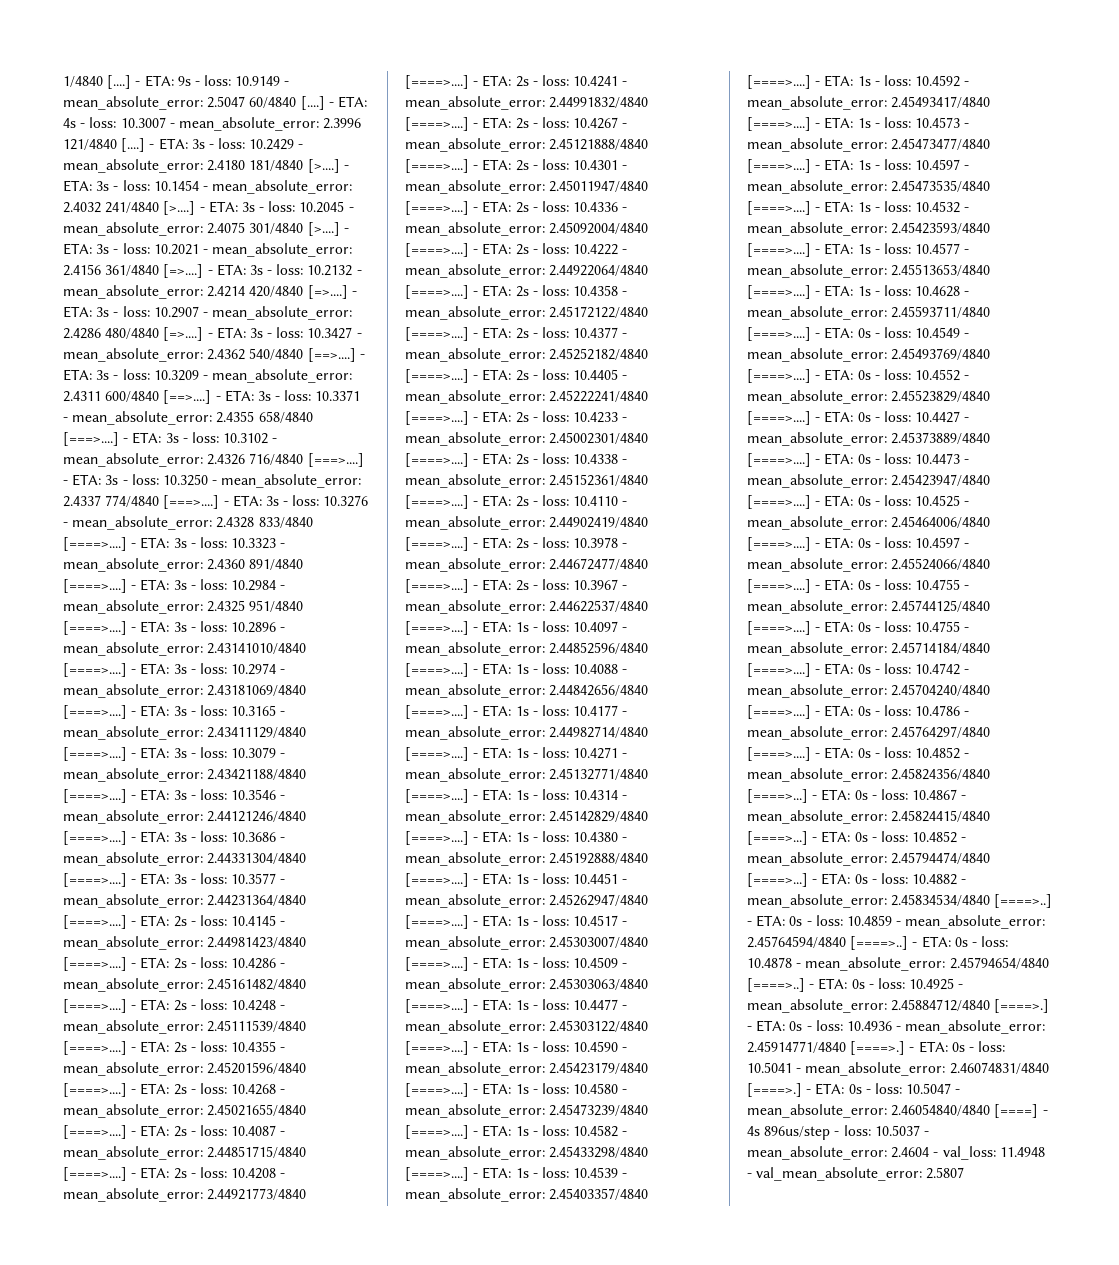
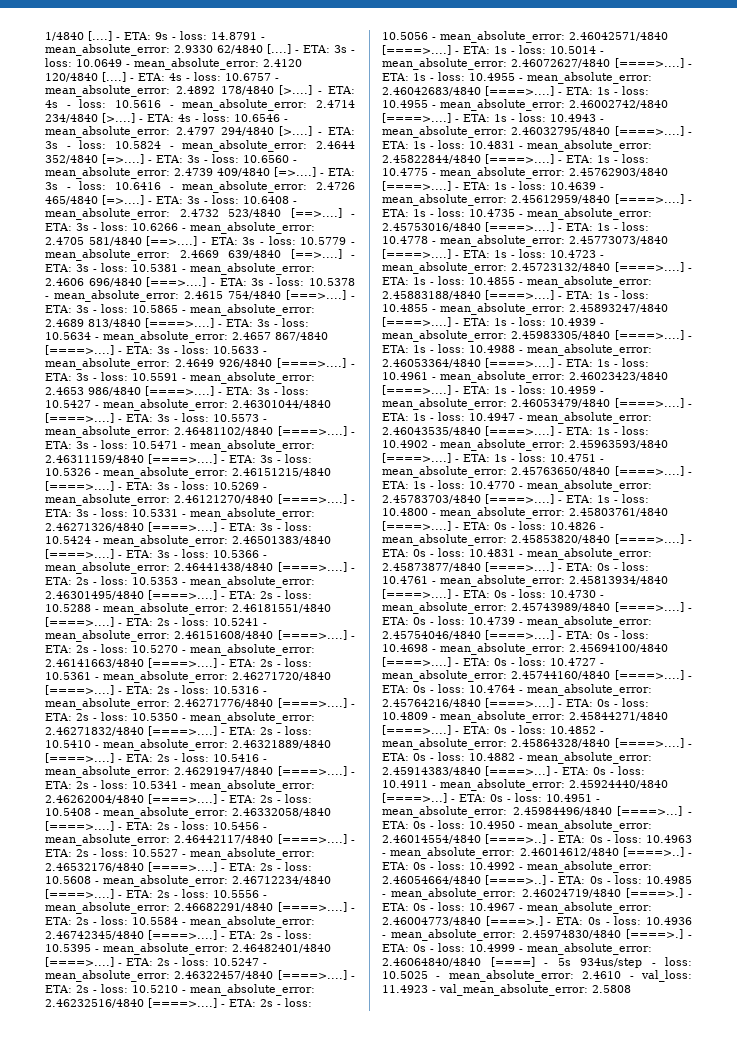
[235,76,290,86] [63,96,297,110] 10.9149 - mean_absolute_error: 2.5047 60/4840 -> [211,32,265,40] [45,44,355,56] [45,58,302,70] [45,73,98,82] 14.8791 - mean_absolute_error: 2.9330 62/4840 [....] - ETA: 3s - loss: 10.0649 - mean_absolute_error: 2.4120 120/4840
[120,117,362,131] [63,138,304,152] [63,159,349,173] [63,180,353,194] [63,201,354,215] [63,222,349,236] [63,243,353,257] [63,264,362,278] [63,285,357,299] [63,306,353,320] [63,327,362,341] [63,348,365,362] [63,369,353,383] [63,390,361,404] [63,411,313,425] [63,432,278,446] [63,453,364,467] [63,474,362,488] [63,495,369,509] [63,516,313,530] [63,537,286,551] [63,558,304,572] [63,579,286,593] [63,600,304,614] [63,621,286,635] [63,642,307,656] [63,663,286,677] [63,684,307,698] [63,705,286,719] [63,726,307,740] [63,747,286,761] [63,768,307,782] [63,789,286,803] [63,810,307,824] [63,831,286,845] [63,852,307,866] [63,873,286,887] [63,894,307,908] [63,915,286,929] [63,936,307,950] [63,957,286,971] [63,978,307,992] [63,999,286,1013] [63,1020,307,1034] [63,1041,286,1055] [63,1062,307,1076] [63,1083,286,1097] [63,1104,307,1118] [63,1125,286,1139] [63,1146,307,1160] [63,1167,286,1181] [63,1188,307,1202] [405,75,628,89] [405,96,649,110] [405,117,628,131] [405,138,649,152] [405,159,628,173] [405,180,649,194] [405,201,628,215] [405,222,649,236] [405,243,628,257] [405,264,649,278] [405,285,628,299] [405,306,649,320] [405,327,628,341] [405,348,649,362] [405,369,628,383] [405,390,649,404] [405,411,628,425] [405,432,649,446] [405,453,628,467] [405,474,649,488] [405,495,628,509] [405,516,649,530] [405,537,628,551] [405,558,649,572] [405,579,628,593] [405,600,649,614] [405,621,628,635] [405,642,649,656] [405,663,628,677] [405,684,649,698] [405,705,628,719] [405,726,649,740] [405,747,628,761] [405,768,649,782] [405,789,628,803] [405,810,649,824] [405,831,628,845] [405,852,649,866] [405,873,628,887] [405,894,649,908] [405,915,628,929] [405,936,649,950] [405,957,628,971] [405,978,649,992] [405,999,628,1013] [405,1020,649,1034] [405,1041,628,1055] [405,1062,649,1076] [405,1083,628,1097] [405,1104,649,1118] [405,1125,628,1139] [405,1146,649,1160] [405,1167,628,1181] [405,1188,649,1202] [747,75,970,89] [747,96,991,110] [747,117,970,131] [747,138,991,152] [747,159,970,173] [747,180,991,194] [747,201,970,215] [747,222,991,236] [747,243,970,257] [747,264,991,278] [747,285,970,299] [747,306,991,320] [747,327,970,341] [747,348,991,362] [747,369,970,383] [747,390,991,404] [747,411,970,425] [747,432,991,446] [747,453,970,467] [747,474,991,488] [747,495,970,509] [747,516,991,530] [747,537,970,551] [747,558,991,572] [747,579,970,593] [747,600,991,614] [747,621,970,635] [747,642,991,656] [747,663,970,677] [747,684,991,698] [747,705,970,719] [747,726,991,740] 10.3007 - mean_absolute_error: 2.3996 121/4840 [....] - ETA: 3s - loss: 10.2429 - mean_absolute_error: 2.4180 181/4840 [>....] - ETA: 3s - loss: 10.1454 - mean_absolute_error: 2.4032 241/4840 [>....] - ETA: 3s - loss: 10.2045 - mean_absolute_error: 2.4075 301/4840 [>....] - ETA: 3s - loss: 10.2021 - mean_absolute_error: 2.4156 361/4840 [=>....] - ETA: 3s - loss: 10.2132 - mean_absolute_error: 2.4214 420/4840 [=>....] - ETA: 3s - loss: 10.2907 - mean_absolute_error: 2.4286 480/4840 [=>....] - ETA: 3s - loss: 10.3427 - mean_absolute_error: 2.4362 540/4840 [==>....] - ETA: 3s - loss: 10.3209 - mean_absolute_error: 2.4311 600/4840 [==>....] - ETA: 3s - loss: 10.3371 - mean_absolute_error: 2.4355 658/4840 [===>....] - ETA: 3s - loss: 10.3102 - mean_absolute_error: 2.4326 716/4840 [===>....] - ETA: 3s - loss: 10.3250 - mean_absolute_error: 2.4337 774/4840 [===>....] - ETA: 3s - loss: 10.3276 - mean_absolute_error: 2.4328 833/4840 [====>....] - ETA: 3s - loss: 10.3323 - mean_absolute_error: 2.4360 891/4840 [====>....] - ETA: 3s - loss: 10.2984 - mean_absolute_error: 2.4325 951/4840 [====>....] - ETA: 3s - loss: 10.2896 - mean_absolute_error: 2.43141010/4840 [====>....] - ETA: 3s - loss: 10.2974 - mean_absolute_error: 2.43181069/4840 [====>....] - ETA: 3s - loss: 10.3165 - mean_absolute_error: 2.43411129/4840 [====>....] - ETA: 3s - loss: 10.3079 - mean_absolute_error: 2.43421188/4840 [====>....] - ETA: 3s - loss: 10.3546 - mean_absolute_error: 2.44121246/4840 [====>....] - ETA: 3s - loss: 10.3686 - mean_absolute_error: 2.44331304/4840 [====>....] - ETA: 3s - loss: 10.3577 - mean_absolute_error: 2.44231364/4840 [====>....] - ETA: 2s - loss: 10.4145 - mean_absolute_error: 2.44981423/4840 [====>....] - ETA: 2s - loss: 10.4286 - mean_absolute_error: 2.45161482/4840 [====>....] - ETA: 2s - loss: 10.4248 - mean_absolute_error: 2.45111539/4840 [====>....] - ETA: 2s - loss: 10.4355 - mean_absolute_error: 2.45201596/4840 [====>....] - ETA: 2s - loss: 10.4268 - mean_absolute_error: 2.45021655/4840 [====>....] - ETA: 2s - loss: 10.4087 - mean_absolute_error: 2.44851715/4840 [====>....] - ETA: 2s - loss: 10.4208 - mean_absolute_error: 2.44921773/4840 [====>....] - ETA: 2s - loss: 10.4241 - mean_absolute_error: 2.44991832/4840 [====>....] - ETA: 2s - loss: 10.4267 - mean_absolute_error: 2.45121888/4840 [====>....] - ETA: 2s - loss: 10.4301 - mean_absolute_error: 2.45011947/4840 [====>....] - ETA: 2s - loss: 10.4336 - mean_absolute_error: 2.45092004/4840 [====>....] - ETA: 2s - loss: 10.4222 - mean_absolute_error: 2.44922064/4840 [====>....] - ETA: 2s - loss: 10.4358 - mean_absolute_error: 2.45172122/4840 [====>....] - ETA: 2s - loss: 10.4377 - mean_absolute_error: 2.45252182/4840 [====>....] - ETA: 2s - loss: 10.4405 - mean_absolute_error: 2.45222241/4840 [====>....] - ETA: 2s - loss: 10.4233 - mean_absolute_error: 2.45002301/4840 [====>....] - ETA: 2s - loss: 10.4338 - mean_absolute_error: 2.45152361/4840 [====>....] - ETA: 2s - loss: 10.4110 - mean_absolute_error: 2.44902419/4840 [====>....] - ETA: 2s - loss: 10.3978 - mean_absolute_error: 2.44672477/4840 [====>....] - ETA: 2s - loss: 10.3967 - mean_absolute_error: 2.44622537/4840 [====>....] - ETA: 1s - loss: 10.4097 - mean_absolute_error: 2.44852596/4840 [====>....] - ETA: 1s - loss: 10.4088 - mean_absolute_error: 2.44842656/4840 [====>....] - ETA: 1s - loss: 10.4177 - mean_absolute_error: 2.44982714/4840 [====>....] - ETA: 1s - loss: 10.4271 - mean_absolute_error: 2.45132771/4840 [====>....] - ETA: 1s - loss: 10.4314 - mean_absolute_error: 2.45142829/4840 [====>....] - ETA: 1s - loss: 10.4380 - mean_absolute_error: 2.45192888/4840 [====>....] - ETA: 1s - loss: 10.4451 - mean_absolute_error: 2.45262947/4840 [====>....] - ETA: 1s - loss: 10.4517 - mean_absolute_error: 2.45303007/4840 [====>....] - ETA: 1s - loss: 10.4509 - mean_absolute_error: 2.45303063/4840 [====>....] - ETA: 1s - loss: 10.4477 - mean_absolute_error: 2.45303122/4840 [====>....] - ETA: 1s - loss: 10.4590 - mean_absolute_error: 2.45423179/4840 [====>....] - ETA: 1s - loss: 10.4580 - mean_absolute_error: 2.45473239/4840 [====>....] - ETA: 1s - loss: 10.4582 - mean_absolute_error: 2.45433298/4840 [====>....] - ETA: 1s - loss: 10.4539 - mean_absolute_error: 2.45403357/4840 [====>....] - ETA: 1s - loss: 10.4592 - mean_absolute_error: 2.45493417/4840 [====>....] - ETA: 1s - loss: 10.4573 - mean_absolute_error: 2.45473477/4840 [====>....] - ETA: 1s - loss: 10.4597 - mean_absolute_error: 2.45473535/4840 [====>....] - ETA: 1s - loss: 10.4532 - mean_absolute_error: 2.45423593/4840 [====>....] - ETA: 1s - loss: 10.4577 - mean_absolute_error: 2.45513653/4840 [====>....] - ETA: 1s - loss: 10.4628 - mean_absolute_error: 2.45593711/4840 [====>....] - ETA: 0s - loss: 10.4549 - mean_absolute_error: 2.45493769/4840 [====>....] - ETA: 0s - loss: 10.4552 - mean_absolute_error: 2.45523829/4840 [====>....] - ETA: 0s - loss: 10.4427 - mean_absolute_error: 2.45373889/4840 [====>....] - ETA: 0s - loss: 10.4473 - mean_absolute_error: 2.45423947/4840 [====>....] - ETA: 0s - loss: 10.4525 - mean_absolute_error: 2.45464006/4840 [====>....] - ETA: 0s - loss: 10.4597 - mean_absolute_error: 2.45524066/4840 [====>....] - ETA: 0s - loss: 10.4755 - mean_absolute_error: 2.45744125/4840 [====>....] - ETA: 0s - loss: 10.4755 - mean_absolute_error: 2.45714184/4840 [====>....] - ETA: 0s - loss: 10.4742 - mean_absolute_error: 2.45704240/4840 [====>....] - ETA: 0s - loss: 10.4786 - mean_absolute_error: 2.45764297/4840 -> [225,73,279,81] [45,85,356,97] [45,99,356,111] [45,113,288,123] [45,126,356,138] [45,140,356,152] [45,154,297,164] [45,167,355,179] [45,181,356,193] [45,195,297,205] [45,208,355,220] [45,222,315,234] [45,236,355,246] [45,249,355,261] [45,263,315,275] [45,277,355,287] [45,290,355,302] [45,304,315,316] [45,318,309,328] [45,331,328,343] [45,345,267,355] [45,358,355,370] [45,372,315,384] [45,386,309,396] [45,399,331,411] [45,413,267,423] [45,426,355,438] [45,440,315,452] [45,454,312,464] [45,467,331,479] [45,481,267,491] [45,494,355,506] [45,508,315,520] [45,522,312,532] [45,535,331,547] [45,549,267,559] [45,562,355,574] [45,576,315,588] [45,590,312,600] [45,603,331,615] [45,617,267,627] [45,630,355,642] [45,644,315,656] [45,658,312,668] [45,671,331,683] [45,685,267,695] [45,698,355,710] [45,712,315,724] [45,726,312,736] [45,739,331,751] [45,753,267,763] [45,766,355,778] [45,780,315,792] [45,794,312,804] [45,807,331,819] [45,821,267,831] [45,834,355,846] [45,848,315,860] [45,862,312,872] [45,875,331,887] [45,889,267,899] [45,902,355,914] [45,916,315,928] [45,930,312,940] [45,943,331,955] [45,957,267,967] [45,970,355,982] [45,984,315,996] [45,998,312,1008] [382,31,668,43] [382,45,604,55] [382,58,692,70] [382,72,652,84] [382,86,649,96] [382,99,668,111] [382,113,604,123] [382,126,692,138] [382,140,652,152] [382,154,649,164] [382,167,668,179] [382,181,604,191] [382,194,692,206] [382,208,652,220] [382,222,649,232] [382,235,668,247] [382,249,604,259] [382,262,692,274] [382,276,652,288] [382,290,649,300] [382,303,668,315] [382,317,604,327] [382,330,692,342] [382,344,652,356] [382,358,649,368] [382,371,668,383] [382,385,604,395] [382,398,692,410] [382,412,652,424] [382,426,649,436] [382,439,668,451] [382,453,604,463] [382,466,692,478] [382,480,652,492] [382,494,649,504] [382,507,668,519] [382,521,604,531] [382,534,692,546] [382,548,652,560] [382,562,649,572] [382,575,668,587] [382,589,604,599] [382,602,692,614] [382,616,652,628] [382,630,649,640] [382,643,668,655] [382,657,604,667] [382,670,692,682] [382,684,652,696] [382,698,649,708] [382,711,668,723] 10.6757 - mean_absolute_error: 2.4892 178/4840 [>....] - ETA: 4s - loss: 10.5616 - mean_absolute_error: 2.4714 234/4840 [>....] - ETA: 4s - loss: 10.6546 - mean_absolute_error: 2.4797 294/4840 [>....] - ETA: 3s - loss: 10.5824 - mean_absolute_error: 2.4644 352/4840 [=>....] - ETA: 3s - loss: 10.6560 - mean_absolute_error: 2.4739 409/4840 [=>....] - ETA: 3s - loss: 10.6416 - mean_absolute_error: 2.4726 465/4840 [=>....] - ETA: 3s - loss: 10.6408 - mean_absolute_error: 2.4732 523/4840 [==>....] - ETA: 3s - loss: 10.6266 - mean_absolute_error: 2.4705 581/4840 [==>....] - ETA: 3s - loss: 10.5779 - mean_absolute_error: 2.4669 639/4840 [==>....] - ETA: 3s - loss: 10.5381 - mean_absolute_error: 2.4606 696/4840 [===>....] - ETA: 3s - loss: 10.5378 - mean_absolute_error: 2.4615 754/4840 [===>....] - ETA: 3s - loss: 10.5865 - mean_absolute_error: 2.4689 813/4840 [====>....] - ETA: 3s - loss: 10.5634 - mean_absolute_error: 2.4657 867/4840 [====>....] - ETA: 3s - loss: 10.5633 - mean_absolute_error: 2.4649 926/4840 [====>....] - ETA: 3s - loss: 10.5591 - mean_absolute_error: 2.4653 986/4840 [====>....] - ETA: 3s - loss: 10.5427 - mean_absolute_error: 2.46301044/4840 [====>....] - ETA: 3s - loss: 10.5573 - mean_absolute_error: 2.46481102/4840 [====>....] - ETA: 3s - loss: 10.5471 - mean_absolute_error: 2.46311159/4840 [====>....] - ETA: 3s - loss: 10.5326 - mean_absolute_error: 2.46151215/4840 [====>....] - ETA: 3s - loss: 10.5269 - mean_absolute_error: 2.46121270/4840 [====>....] - ETA: 3s - loss: 10.5331 - mean_absolute_error: 2.46271326/4840 [====>....] - ETA: 3s - loss: 10.5424 - mean_absolute_error: 2.46501383/4840 [====>....] - ETA: 3s - loss: 10.5366 - mean_absolute_error: 2.46441438/4840 [====>....] - ETA: 2s - loss: 10.5353 - mean_absolute_error: 2.46301495/4840 [====>....] - ETA: 2s - loss: 10.5288 - mean_absolute_error: 2.46181551/4840 [====>....] - ETA: 2s - loss: 10.5241 - mean_absolute_error: 2.46151608/4840 [====>....] - ETA: 2s - loss: 10.5270 - mean_absolute_error: 2.46141663/4840 [====>....] - ETA: 2s - loss: 10.5361 - mean_absolute_error: 2.46271720/4840 [====>....] - ETA: 2s - loss: 10.5316 - mean_absolute_error: 2.46271776/4840 [====>....] - ETA: 2s - loss: 10.5350 - mean_absolute_error: 2.46271832/4840 [====>....] - ETA: 2s - loss: 10.5410 - mean_absolute_error: 2.46321889/4840 [====>....] - ETA: 2s - loss: 10.5416 - mean_absolute_error: 2.46291947/4840 [====>....] - ETA: 2s - loss: 10.5341 - mean_absolute_error: 2.46262004/4840 [====>....] - ETA: 2s - loss: 10.5408 - mean_absolute_error: 2.46332058/4840 [====>....] - ETA: 2s - loss: 10.5456 - mean_absolute_error: 2.46442117/4840 [====>....] - ETA: 2s - loss: 10.5527 - mean_absolute_error: 2.46532176/4840 [====>....] - ETA: 2s - loss: 10.5608 - mean_absolute_error: 2.46712234/4840 [====>....] - ETA: 2s - loss: 10.5556 - mean_absolute_error: 2.46682291/4840 [====>....] - ETA: 2s - loss: 10.5584 - mean_absolute_error: 2.46742345/4840 [====>....] - ETA: 2s - loss: 10.5395 - mean_absolute_error: 2.46482401/4840 [====>....] - ETA: 2s - loss: 10.5247 - mean_absolute_error: 2.46322457/4840 [====>....] - ETA: 2s - loss: 10.5210 - mean_absolute_error: 2.46232516/4840 [====>....] - ETA: 2s - loss: 10.5056 - mean_absolute_error: 2.46042571/4840 [====>....] - ETA: 1s - loss: 10.5014 - mean_absolute_error: 2.46072627/4840 [====>....] - ETA: 1s - loss: 10.4955 - mean_absolute_error: 2.46042683/4840 [====>....] - ETA: 1s - loss: 10.4955 - mean_absolute_error: 2.46002742/4840 [====>....] - ETA: 1s - loss: 10.4943 - mean_absolute_error: 2.46032795/4840 [====>....] - ETA: 1s - loss: 10.4831 - mean_absolute_error: 2.45822844/4840 [====>....] - ETA: 1s - loss: 10.4775 - mean_absolute_error: 2.45762903/4840 [====>....] - ETA: 1s - loss: 10.4639 - mean_absolute_error: 2.45612959/4840 [====>....] - ETA: 1s - loss: 10.4735 - mean_absolute_error: 2.45753016/4840 [====>....] - ETA: 1s - loss: 10.4778 - mean_absolute_error: 2.45773073/4840 [====>....] - ETA: 1s - loss: 10.4723 - mean_absolute_error: 2.45723132/4840 [====>....] - ETA: 1s - loss: 10.4855 - mean_absolute_error: 2.45883188/4840 [====>....] - ETA: 1s - loss: 10.4855 - mean_absolute_error: 2.45893247/4840 [====>....] - ETA: 1s - loss: 10.4939 - mean_absolute_error: 2.45983305/4840 [====>....] - ETA: 1s - loss: 10.4988 - mean_absolute_error: 2.46053364/4840 [====>....] - ETA: 1s - loss: 10.4961 - mean_absolute_error: 2.46023423/4840 [====>....] - ETA: 1s - loss: 10.4959 - mean_absolute_error: 2.46053479/4840 [====>....] - ETA: 1s - loss: 10.4947 - mean_absolute_error: 2.46043535/4840 [====>....] - ETA: 1s - loss: 10.4902 - mean_absolute_error: 2.45963593/4840 [====>....] - ETA: 1s - loss: 10.4751 - mean_absolute_error: 2.45763650/4840 [====>....] - ETA: 1s - loss: 10.4770 - mean_absolute_error: 2.45783703/4840 [====>....] - ETA: 1s - loss: 10.4800 - mean_absolute_error: 2.45803761/4840 [====>....] - ETA: 0s - loss: 10.4826 - mean_absolute_error: 2.45853820/4840 [====>....] - ETA: 0s - loss: 10.4831 - mean_absolute_error: 2.45873877/4840 [====>....] - ETA: 0s - loss: 10.4761 - mean_absolute_error: 2.45813934/4840 [====>....] - ETA: 0s - loss: 10.4730 - mean_absolute_error: 2.45743989/4840 [====>....] - ETA: 0s - loss: 10.4739 - mean_absolute_error: 2.45754046/4840 [====>....] - ETA: 0s - loss: 10.4698 - mean_absolute_error: 2.45694100/4840 [====>....] - ETA: 0s - loss: 10.4727 - mean_absolute_error: 2.45744160/4840 [====>....] - ETA: 0s - loss: 10.4764 - mean_absolute_error: 2.45764216/4840 [====>....] - ETA: 0s - loss: 10.4809 - mean_absolute_error: 2.45844271/4840
[891,768,991,780] [747,789,967,803] [747,810,991,824] [747,831,967,845] [747,852,991,866] [747,873,808,887] 2.45824356/4840 [====>...] - ETA: 0s - loss: 10.4867 - mean_absolute_error: 2.45824415/4840 [====>...] - ETA: 0s - loss: 10.4852 - mean_absolute_error: 2.45794474/4840 [====>...] -> [511,738,684,748] 2.45864328/4840 [====>....]
[891,894,1053,908] [747,915,1046,929] [747,936,1009,950] [747,957,1049,971] [747,978,964,992] [747,999,991,1013] 2.45834534/4840 [====>..] - ETA: 0s - loss: 10.4859 - mean_absolute_error: 2.45764594/4840 [====>..] - ETA: 0s - loss: 10.4878 - mean_absolute_error: 2.45794654/4840 [====>..] - ETA: 0s - loss: 10.4925 - mean_absolute_error: 2.45884712/4840 -> [382,766,645,776] [382,779,668,791] [382,793,600,803] [382,806,692,818] [382,820,652,832] [382,834,692,844] [382,847,692,859] [382,861,652,873] [382,875,692,885] [382,888,692,900] [382,902,652,914] [382,917,481,926] 2.45914383/4840 [====>...] - ETA: 0s - loss: 10.4911 - mean_absolute_error: 2.45924440/4840 [====>...] - ETA: 0s - loss: 10.4951 - mean_absolute_error: 2.45984496/4840 [====>...] - ETA: 0s - loss: 10.4950 - mean_absolute_error: 2.46014554/4840 [====>..] - ETA: 0s - loss: 10.4963 - mean_absolute_error: 2.46014612/4840 [====>..] - ETA: 0s - loss: 10.4992 - mean_absolute_error: 2.46054664/4840 [====>..] - ETA: 0s - loss: 10.4985 - mean_absolute_error: 2.46024719/4840 [====>.] - ETA: 0s - loss: 10.4967 - mean_absolute_error: 2.46004773/4840
[747,1041,1006,1055] [747,1062,1049,1076] [747,1083,961,1097] [747,1104,1048,1118] [747,1125,929,1140] [747,1146,930,1160] 2.45914771/4840 [====>.] - ETA: 0s - loss: 10.5041 - mean_absolute_error: 2.46074831/4840 [====>.] - ETA: 0s - loss: 10.5047 - mean_absolute_error: 2.46054840/4840 [====] - 4s 896us/step - loss: 10.5037 - mean_absolute_error: 2.4604 -> [521,929,692,939] [382,943,652,955] [382,957,692,968] [382,970,622,982] 2.45974830/4840 [====>.] - ETA: 0s - loss: 10.4999 - mean_absolute_error: 2.46064840/4840 [====] - 5s 934us/step - loss: 10.5025 - mean_absolute_error: 2.4610
[999,1147,1045,1157] 11.4948 -> [382,985,428,993] 11.4923
[926,1167,965,1179] 2.5807 -> [592,985,631,993] 2.5808

